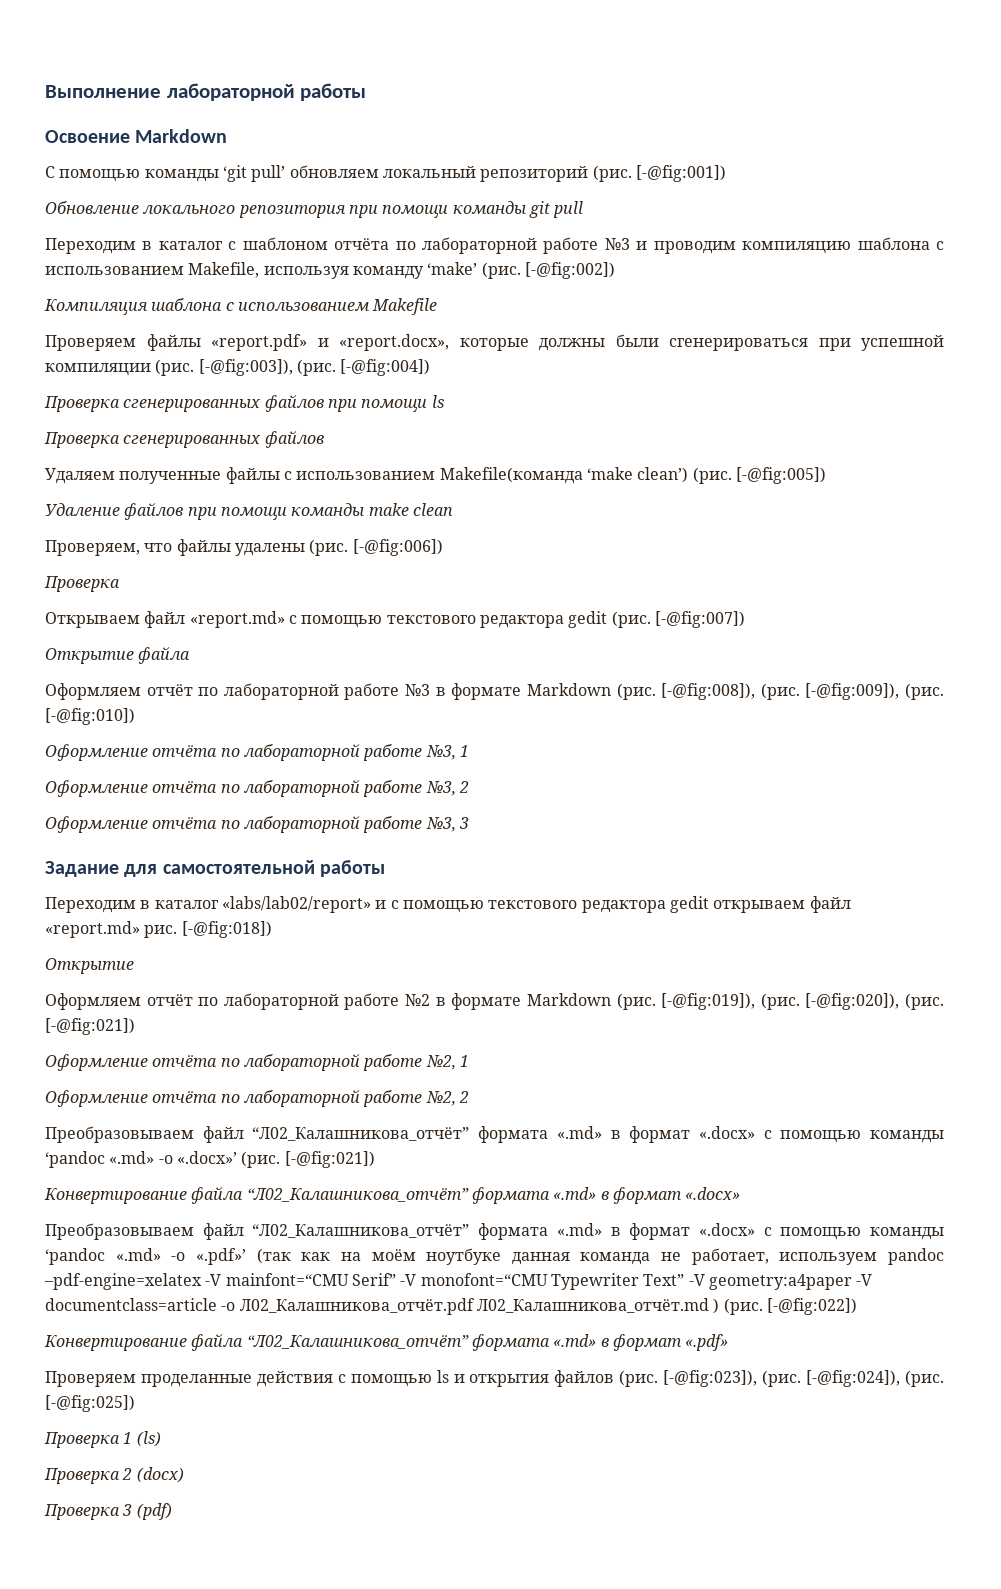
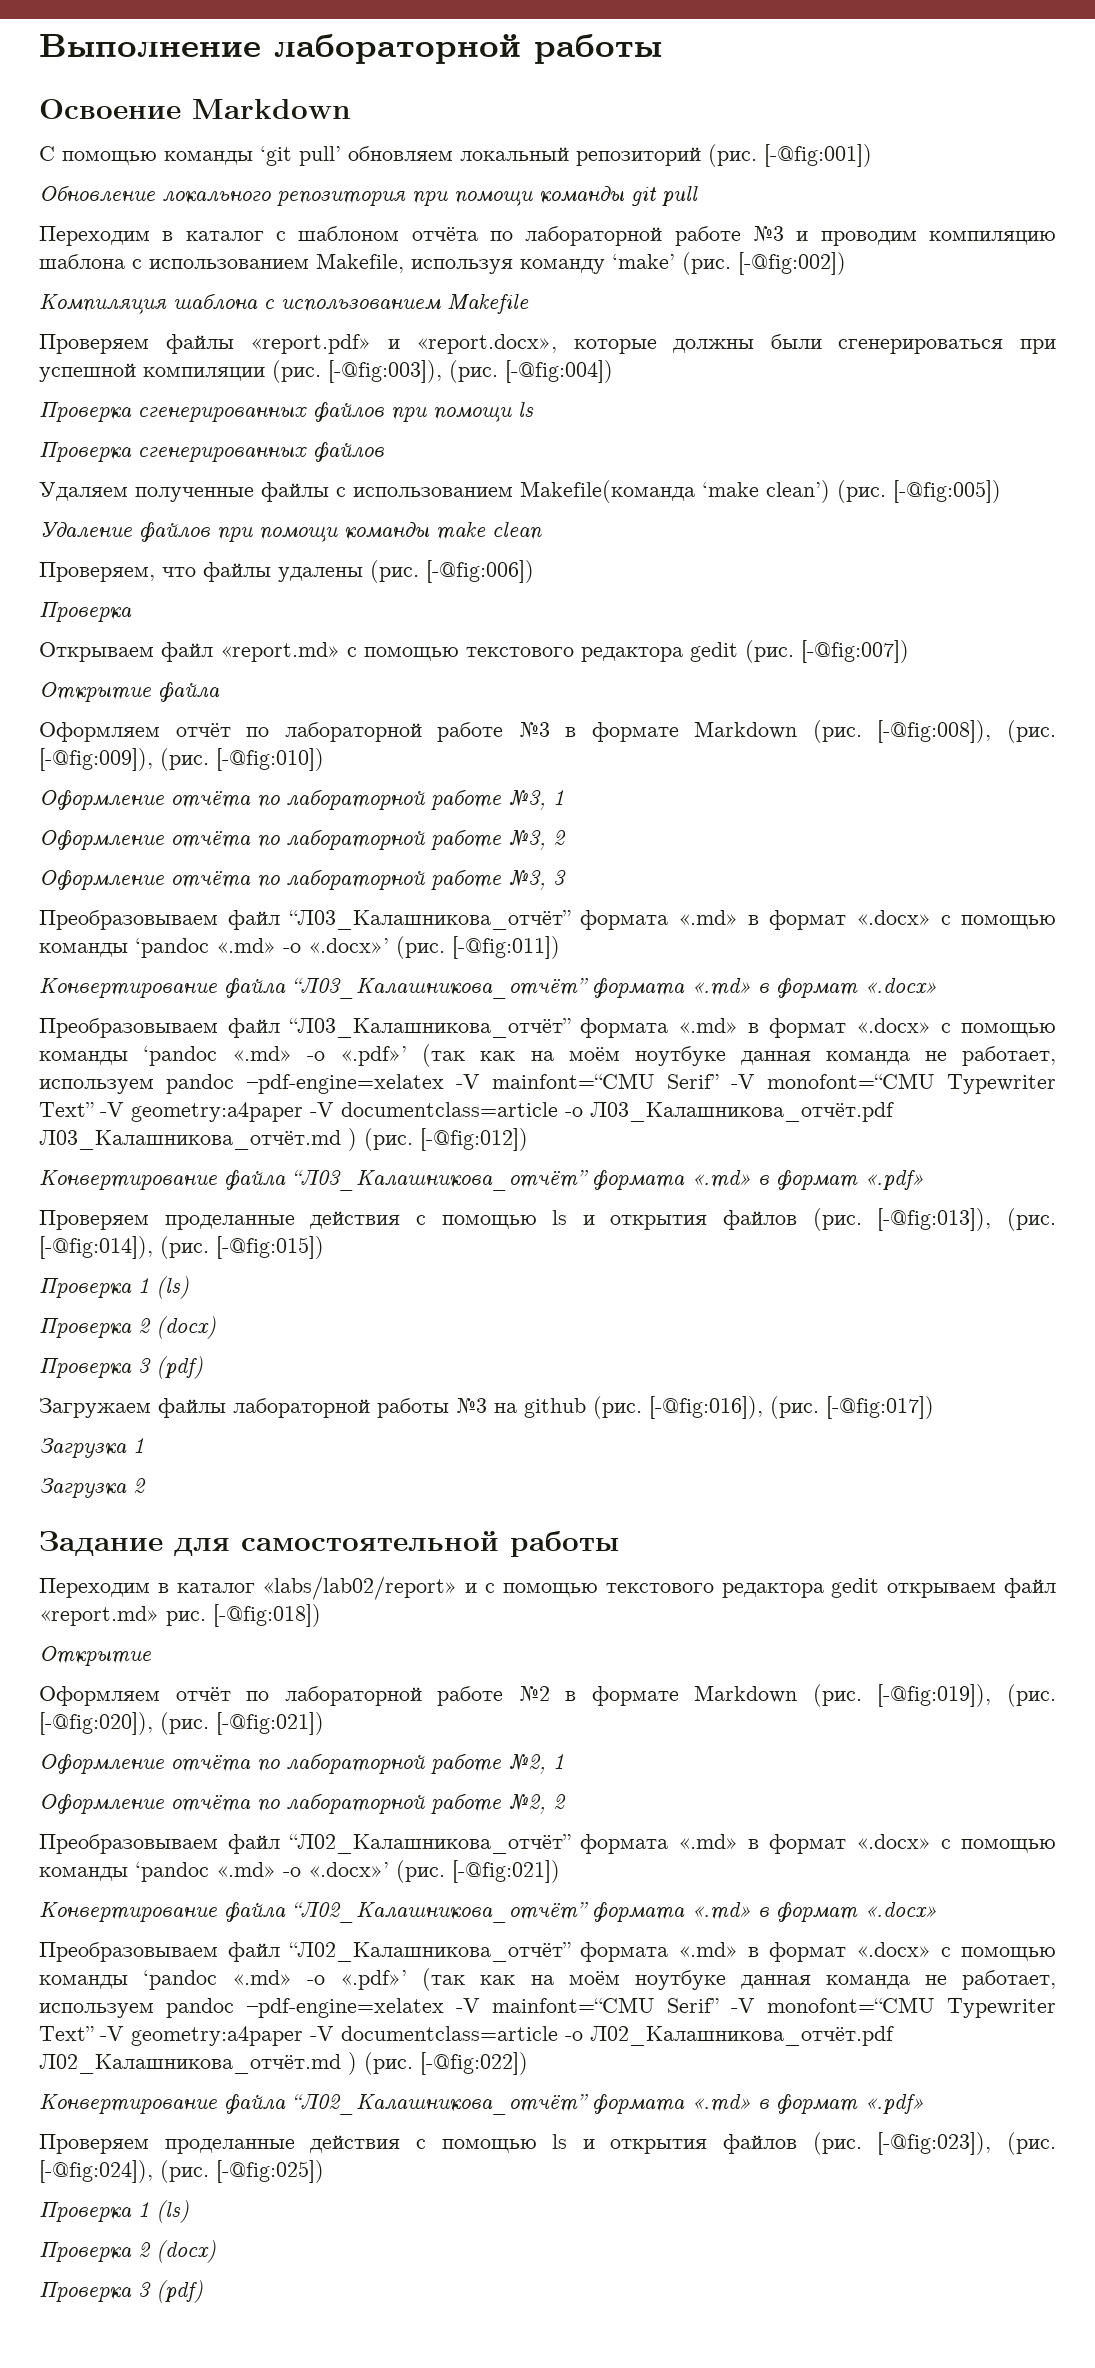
(469, 823) none -> [39,910,1056,930] [39,936,560,959] [39,978,937,999] [39,1018,1056,1038] [39,1044,1057,1067] [39,1073,1056,1094] [39,1102,894,1122] [39,1128,528,1151] [39,1170,924,1191] [39,1208,1056,1231] [39,1236,324,1259] [39,1276,189,1299] [39,1316,216,1339] [39,1356,203,1379] [39,1396,934,1419] [39,1438,144,1459] [39,1478,146,1499] // Преобразовываем файл “Л03_Калашникова_отчёт” формата «.md» в формат «.docx» с помощью команды ‘pandoc «.md» -o «.docx»’ (рис. [-@fig:011]) // Конвертирование файла “Л03_Калашникова_отчёт” формата «.md» в формат «.docx» // Преобразовываем файл “Л03_Калашникова_отчёт” формата «.md» в формат «.docx» с помощью команды ‘pandoc «.md» -o «.pdf»’ (так как на моём ноутбуке данная команда не работает, используем pandoc –pdf-engine=xelatex -V mainfont=“CMU Serif” -V monofont=“CMU Typewriter Text” -V geometry:a4paper -V documentclass=article -o Л03_Калашникова_отчёт.pdf Л03_Калашникова_отчёт.md ) (рис. [-@fig:012]) // Конвертирование файла “Л03_Калашникова_отчёт” формата «.md» в формат «.pdf» // Проверяем проделанные действия с помощью ls и открытия файлов (рис. [-@fig:013]), (рис. [-@fig:014]), (рис. [-@fig:015]) // Проверка 1 (ls) // Проверка 2 (docx) // Проверка 3 (pdf) // Загружаем файлы лабораторной работы №3 на github (рис. [-@fig:016]), (рис. [-@fig:017]) // Загрузка 1 // Загрузка 2

